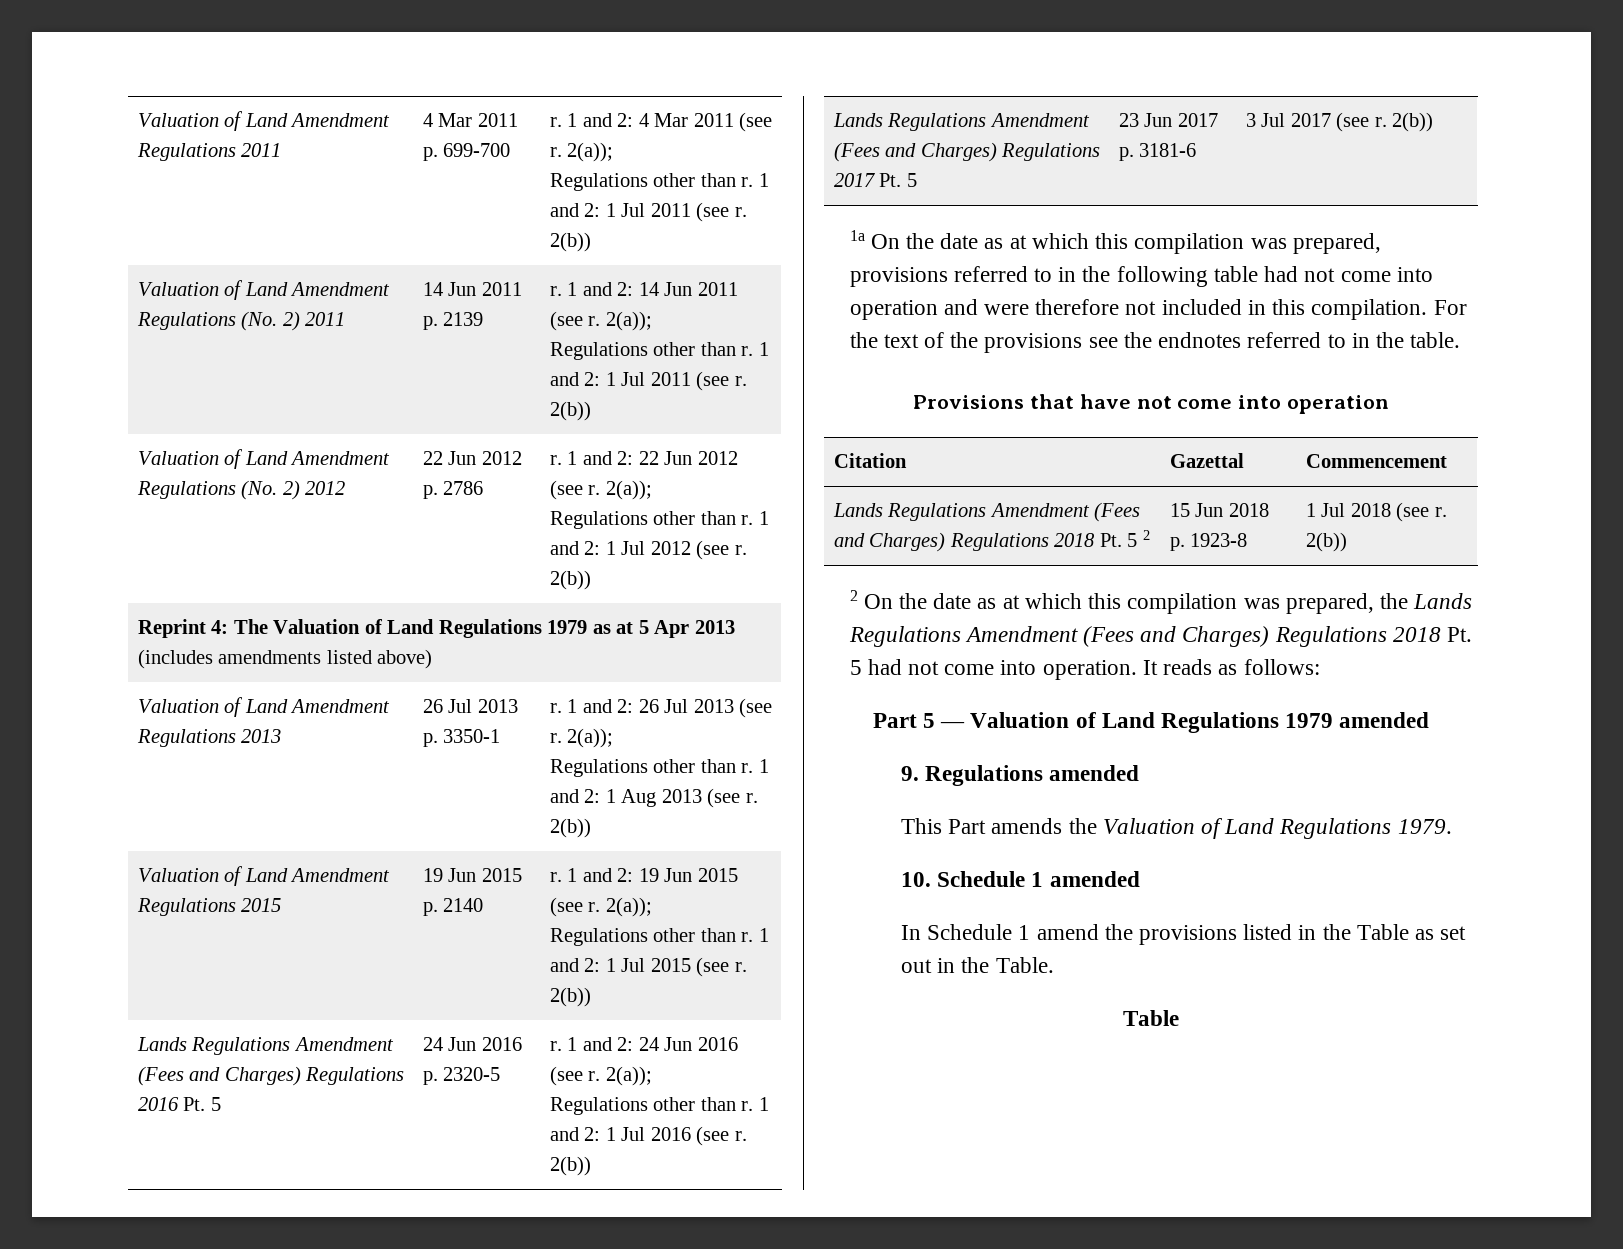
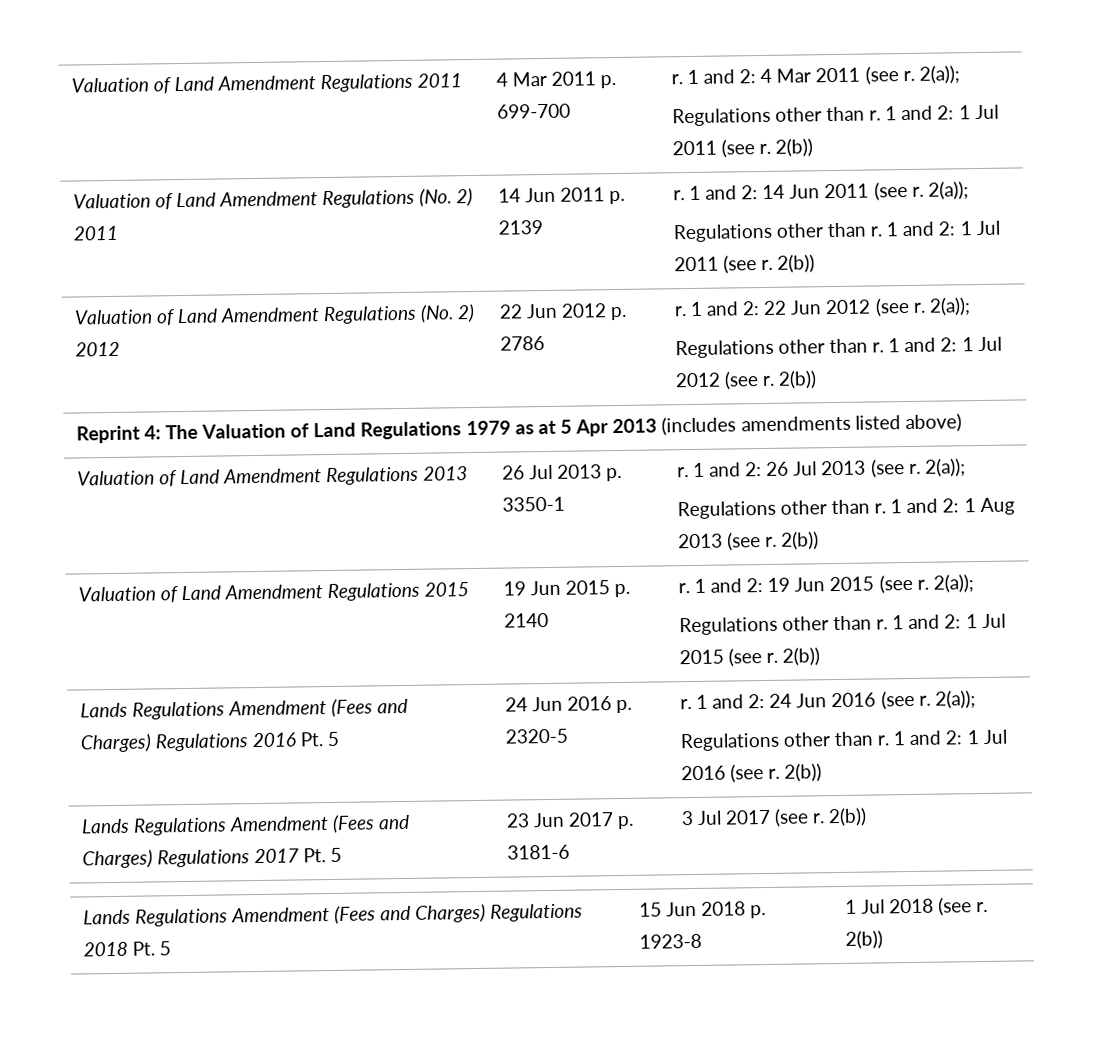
[849,230,1381,254] [849,266,1433,287] [849,299,1467,320] [849,332,1461,353] [913,394,1389,414] [833,453,907,468] [1169,453,1244,468] [1305,454,1447,468] // 1a On the date as at which this compilation was prepared, provisions referred to in the following table had not come into operation and were therefore not included in this compilation. For the text of the provisions see the endnotes referred to in the table. // Provisions that have not come into operation // Citation | Gazettal | Commencement -> (868, 817) none
[1142,530,1150,540] 2 -> (171, 948) none
[849,590,1473,614] [848,626,1473,647] [849,659,1320,680] [872,712,1430,733] [900,765,1140,786] [900,818,1452,839] [900,871,1140,887] [900,924,1467,945] [900,957,1054,973] [1123,1010,1179,1026] // 2 On the date as at which this compilation was prepared, the Lands Regulations Amendment (Fees and Charges) Regulations 2018 Pt. 5 had not come into operation. It reads as follows: // Part 5 — Valuation of Land Regulations 1979 amended // 9. Regulations amended // This Part amends the Valuation of Land Regulations 1979. // 10. Schedule 1 amended // In Schedule 1 amend the provisions listed in the Table as set out in the Table. // Table -> (883, 939) none

